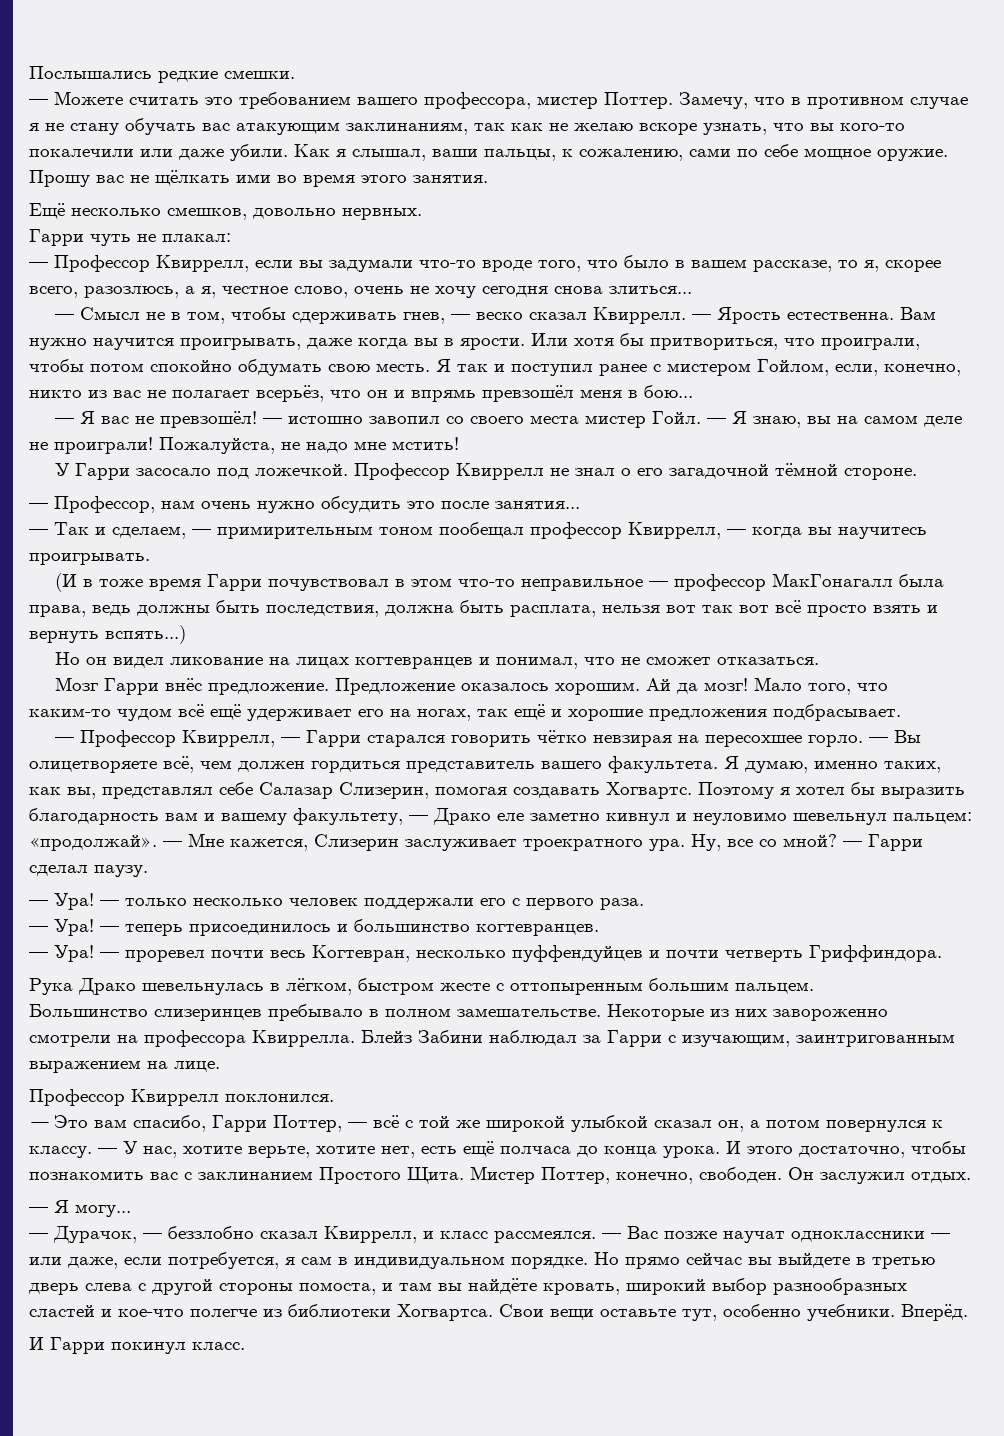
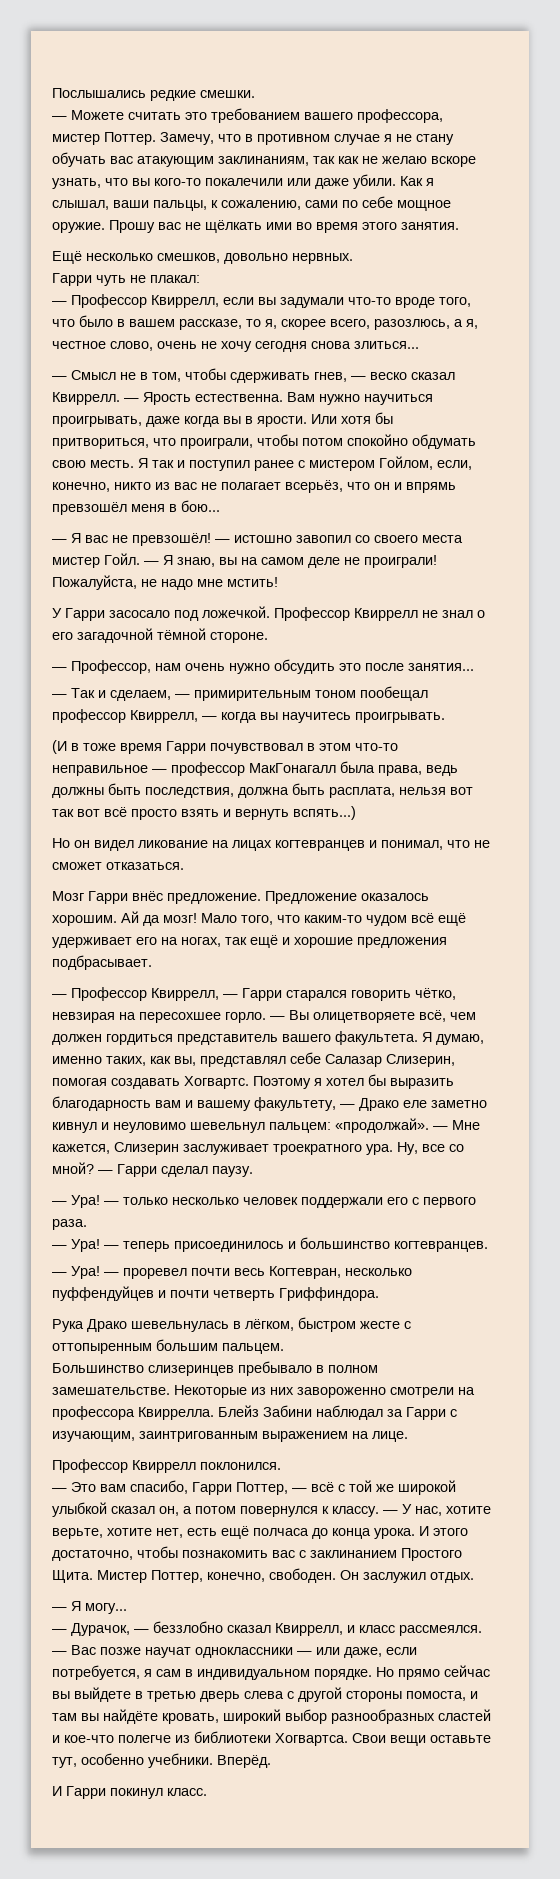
[93,338,174,350] научится -> [364,394,433,405] научиться
[536,730,587,743] чётко -> [415,988,456,1000] чётко,

